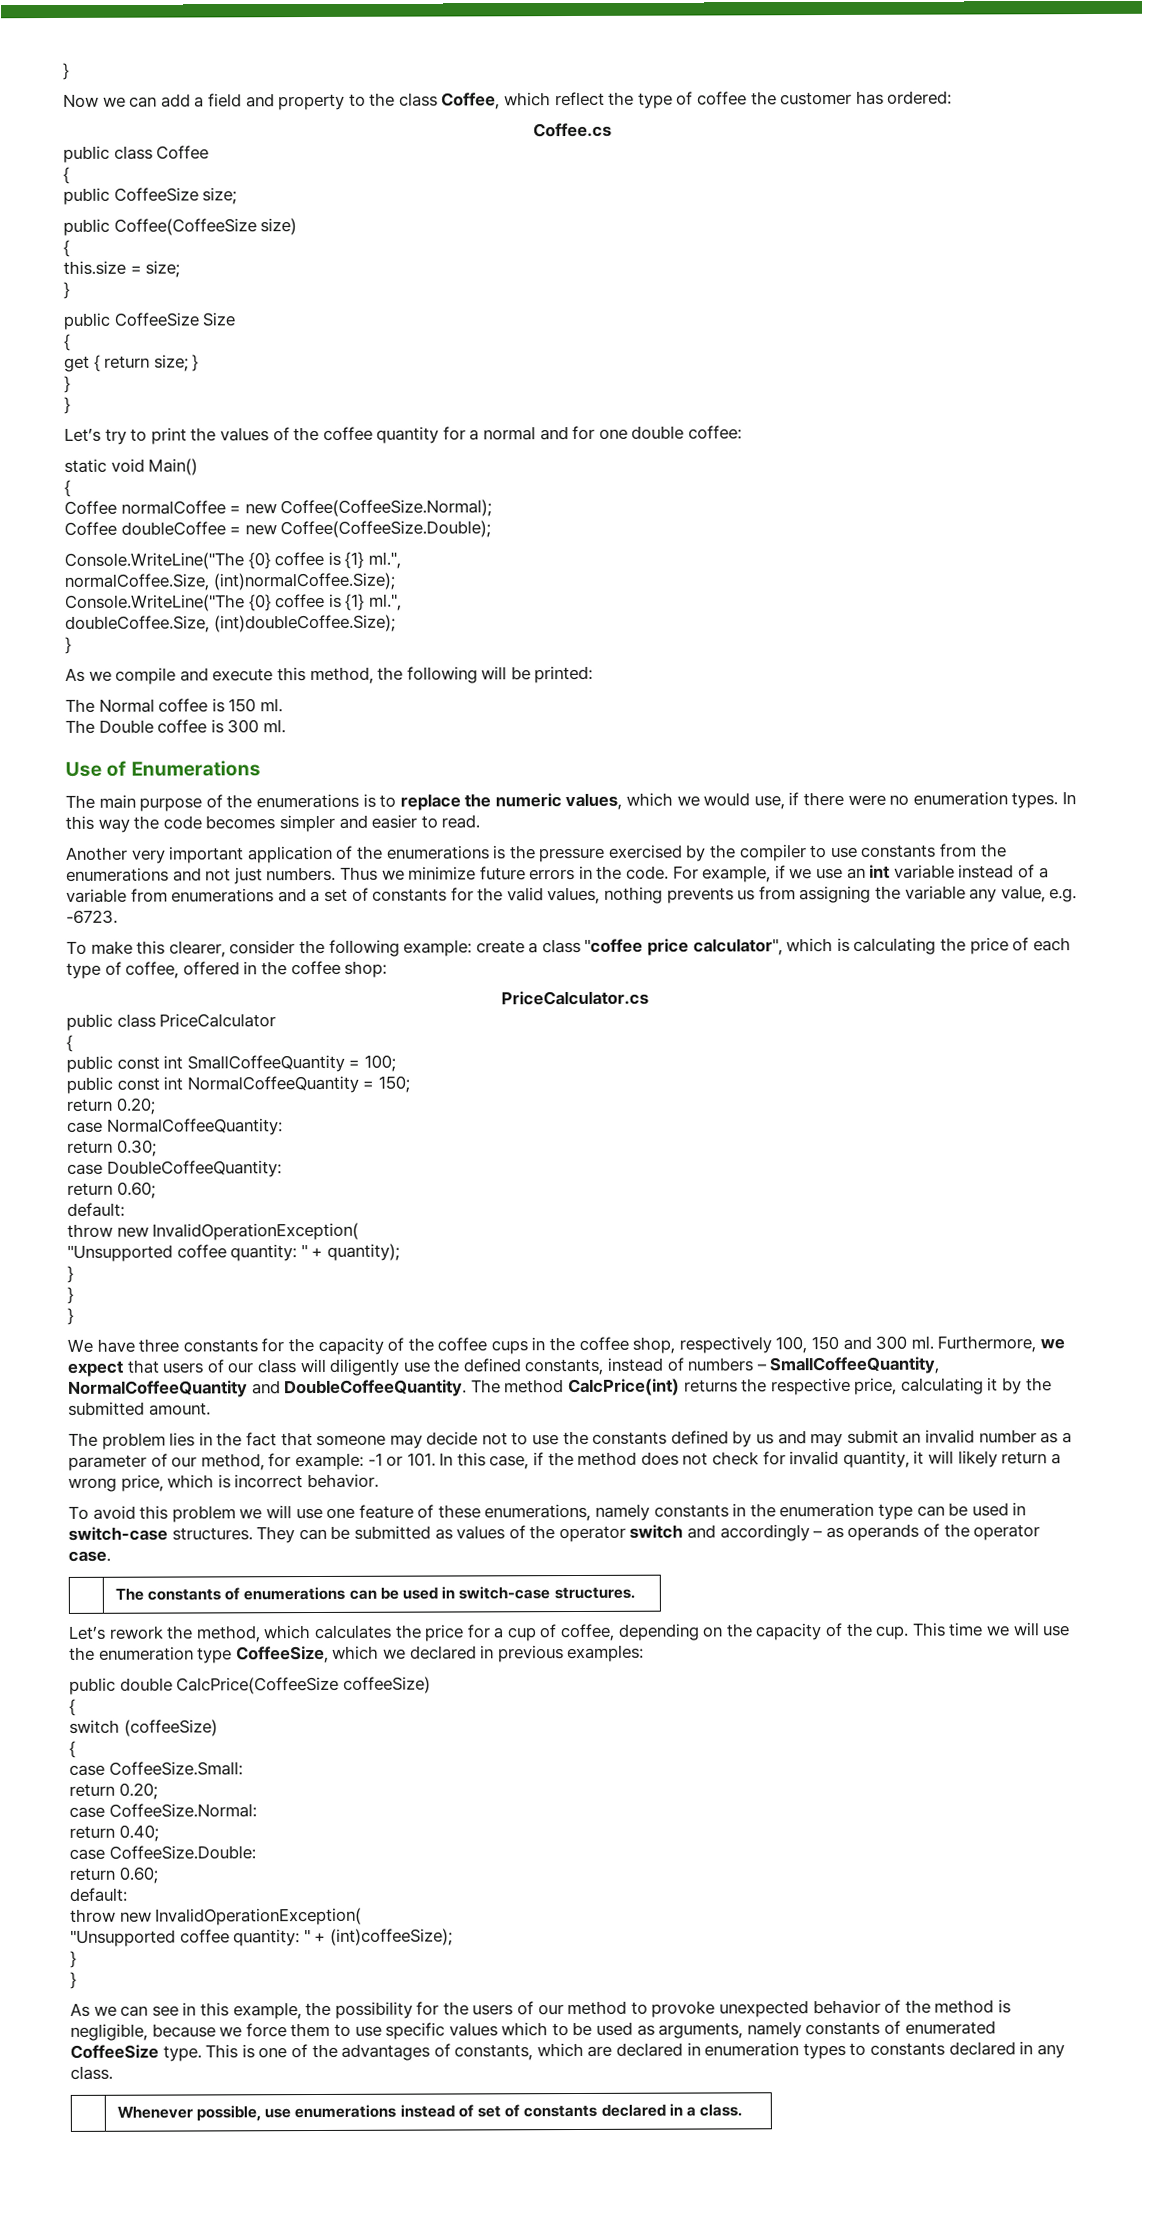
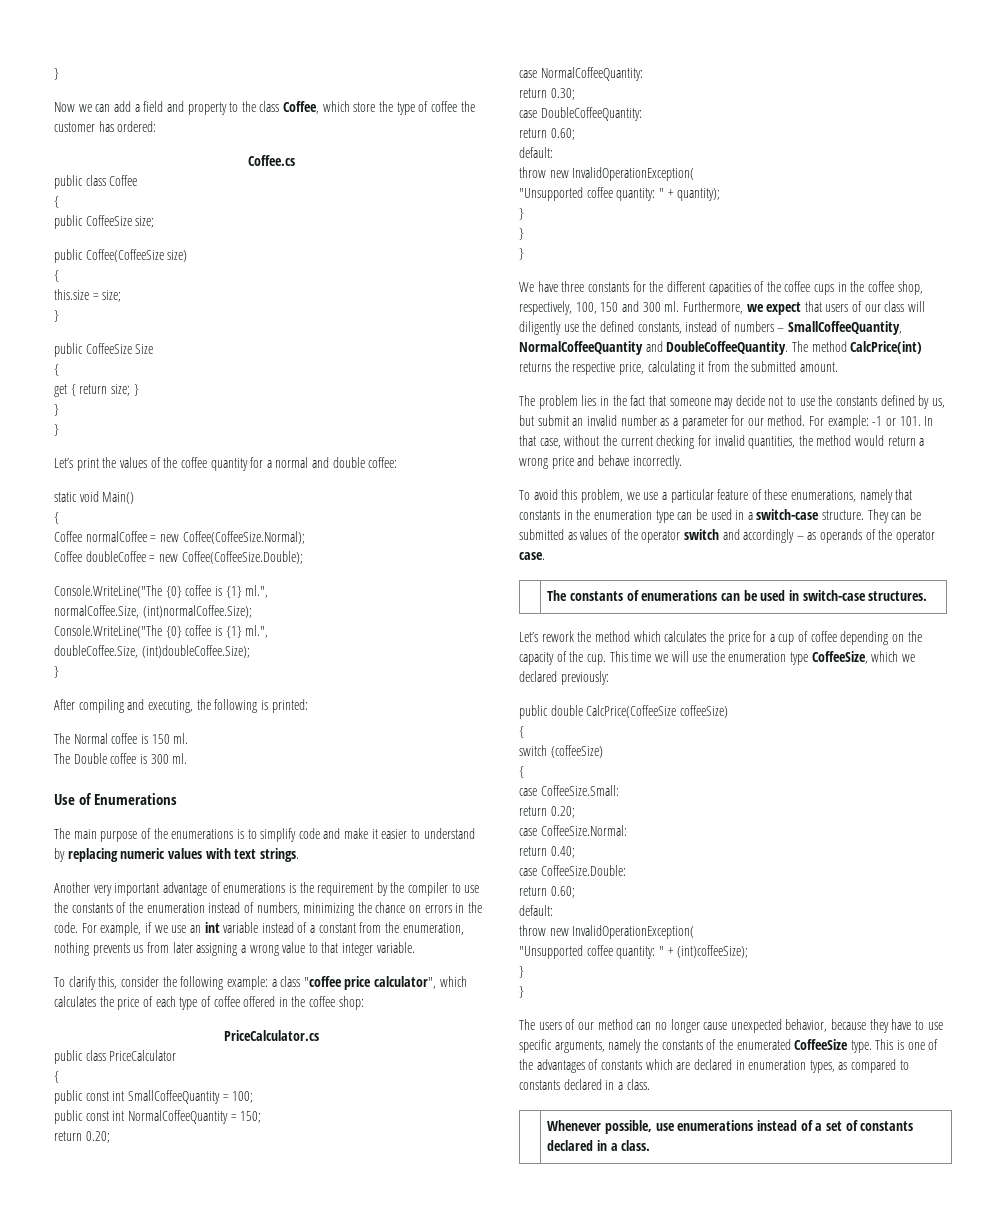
[554,91,605,107] reflect -> [353,102,376,112] store
[104,428,148,445] try to -> (73, 463) none
[572,425,628,441] for one -> (330, 462) none
[65,666,531,685] As we compile and execute this method, the following will be -> [54,699,268,713] After compiling and executing, the following is
[399,791,1076,811] [65,814,481,833] replace the numeric values, which we would use, if there were no enumeration types. In this way the code becomes simpler and easier to read. -> [260,828,475,842] [54,848,299,862] simplify code and make it easier to understand by replacing numeric values with text strings.
[246,845,383,864] application of the -> [162,882,221,896] advantage of
[539,844,683,863] pressure exercised -> [317,883,374,896] requirement
[860,843,1007,858] [66,866,526,885] constants from the enumerations and not just numbers. Thus we minimize future -> [54,902,422,916] the constants of the enumeration instead of numbers, minimizing the chance on
[66,885,1078,905] [66,909,118,924] [66,940,226,958] variable from enumerations and a set of constants for the valid values, nothing prevents us from assigning the variable any value, e.g. -6723. // To make this clearer, -> [318,922,464,935] [54,942,415,956] [54,976,118,990] constant from the enumeration, nothing prevents us from later assigning a wrong value to that integer variable. // To clarify this,
[475,940,525,954] create -> (268, 983) none
[836,937,937,955] is calculating -> [54,996,96,1007] calculates
[125,961,180,979] coffee, -> [213,996,240,1007] coffee
[317,1337,384,1355] capacity -> [666,281,751,295] different capacities
[678,1336,772,1354] respectively -> [519,301,572,315] respectively,
[1002,1377,1023,1395] by -> [707,361,730,372] from
[756,1430,844,1448] us and may -> [931,398,945,408] [519,415,534,426] us, but
[150,1453,292,1471] of our method, for -> [731,415,825,426] for our method. For
[456,1450,1061,1470] [68,1473,379,1492] [68,1505,356,1523] this case, if the method does not check for invalid quantity, it will likely return a wrong price, which is incorrect behavior. // To avoid this problem we will use one -> [519,435,925,449] [519,455,682,469] [519,489,714,503] that case, without the current checking for invalid quantities, the method would return a wrong price and behave incorrectly. // To avoid this problem, we use a particular
(651, 1512) none -> [895,489,913,500] that
[68,1526,253,1541] switch-case structures. -> [747,509,865,520] a switch-case structure.
[195,1625,261,1643] method, -> [594,631,630,642] method
[560,1623,616,1642] coffee, -> [810,631,837,642] coffee
[480,1644,645,1663] in previous examples: -> [560,671,609,685] previously:
[70,1999,1011,2020] [70,2021,655,2041] As we can see in this example, the possibility for the users of our method to provoke unexpected behavior of the method is negligible, because we force them to use specific values which to be used as -> [519,1019,943,1033] [519,1039,552,1053] The users of our method can no longer cause unexpected behavior, because they have to use specific
[805,2020,902,2036] constants of -> [643,1039,733,1050] the constants of the
[454,2044,534,2061] constants, -> [600,1060,642,1070] constants
[802,2042,846,2060] types -> [809,1059,897,1073] types, as compared
[1036,2044,1065,2059] any -> [617,1082,623,1090] a
(474, 2111) none -> [815,1123,823,1131] a

